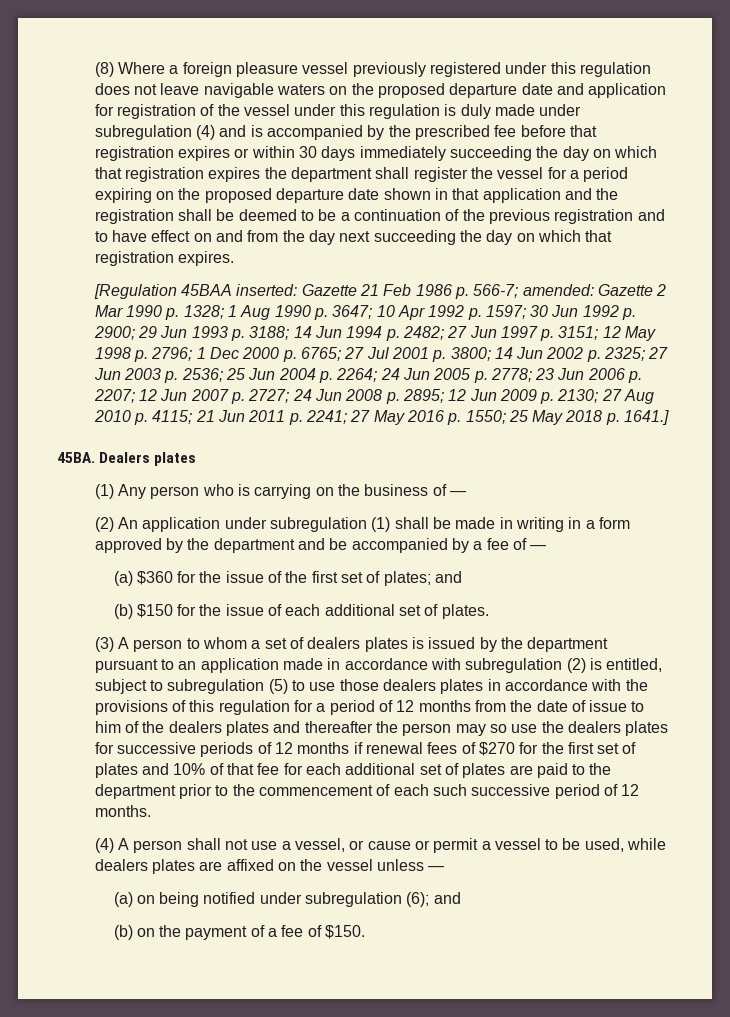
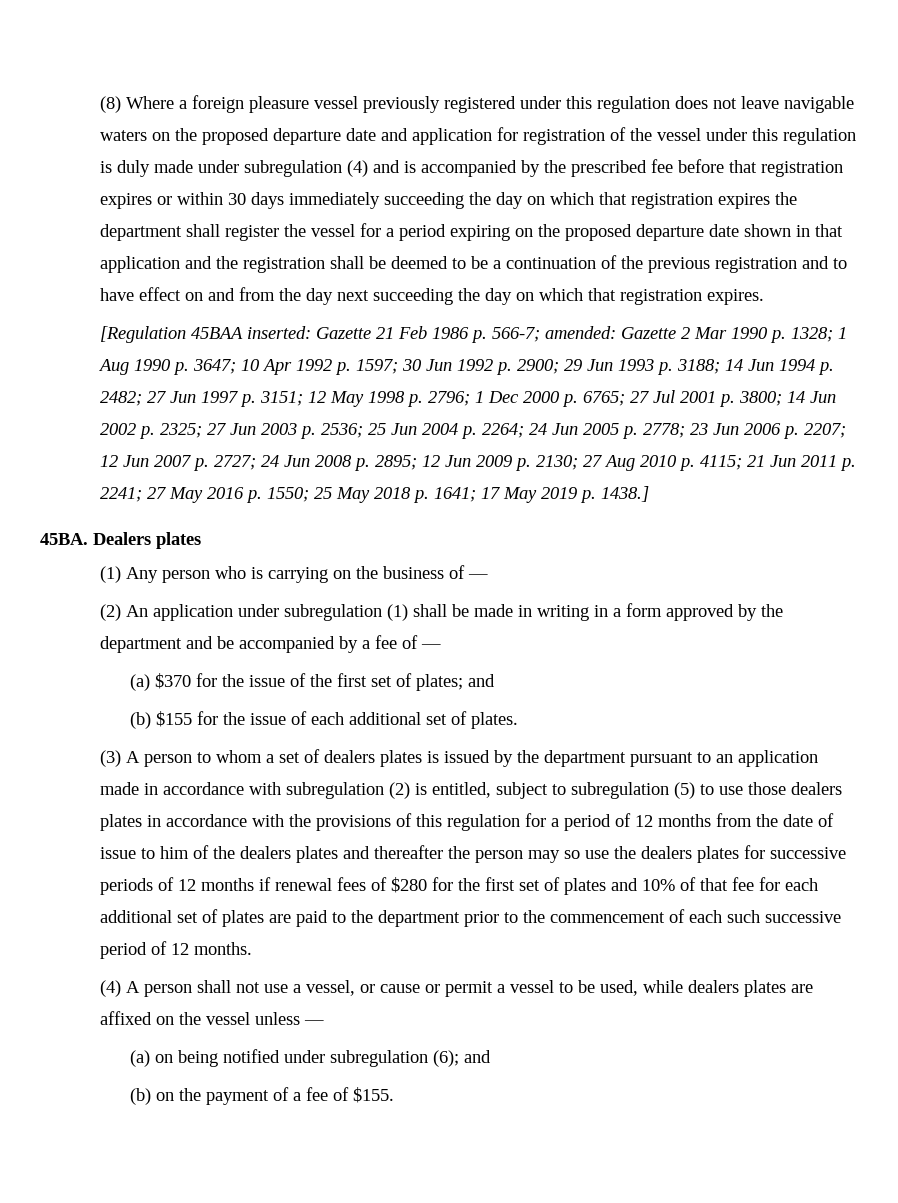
[624,410,670,425] 1641.] -> [433,486,649,503] 1641; 17 May 2019 p. 1438.]
[136,571,173,585] $360 -> [154,673,191,689] $370
[136,604,173,618] $150 -> [155,711,192,727] $155
[478,742,515,756] $270 -> [390,877,427,893] $280
[325,925,366,939] $150. -> [352,1087,394,1103] $155.

